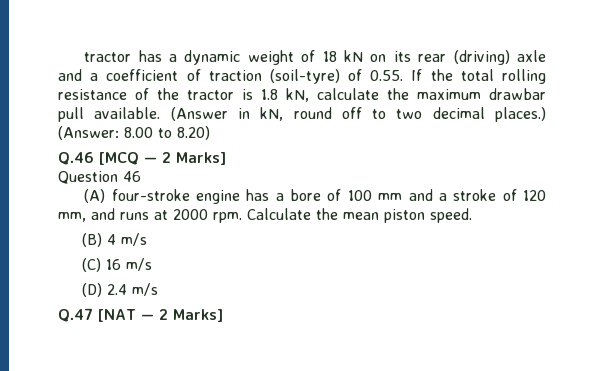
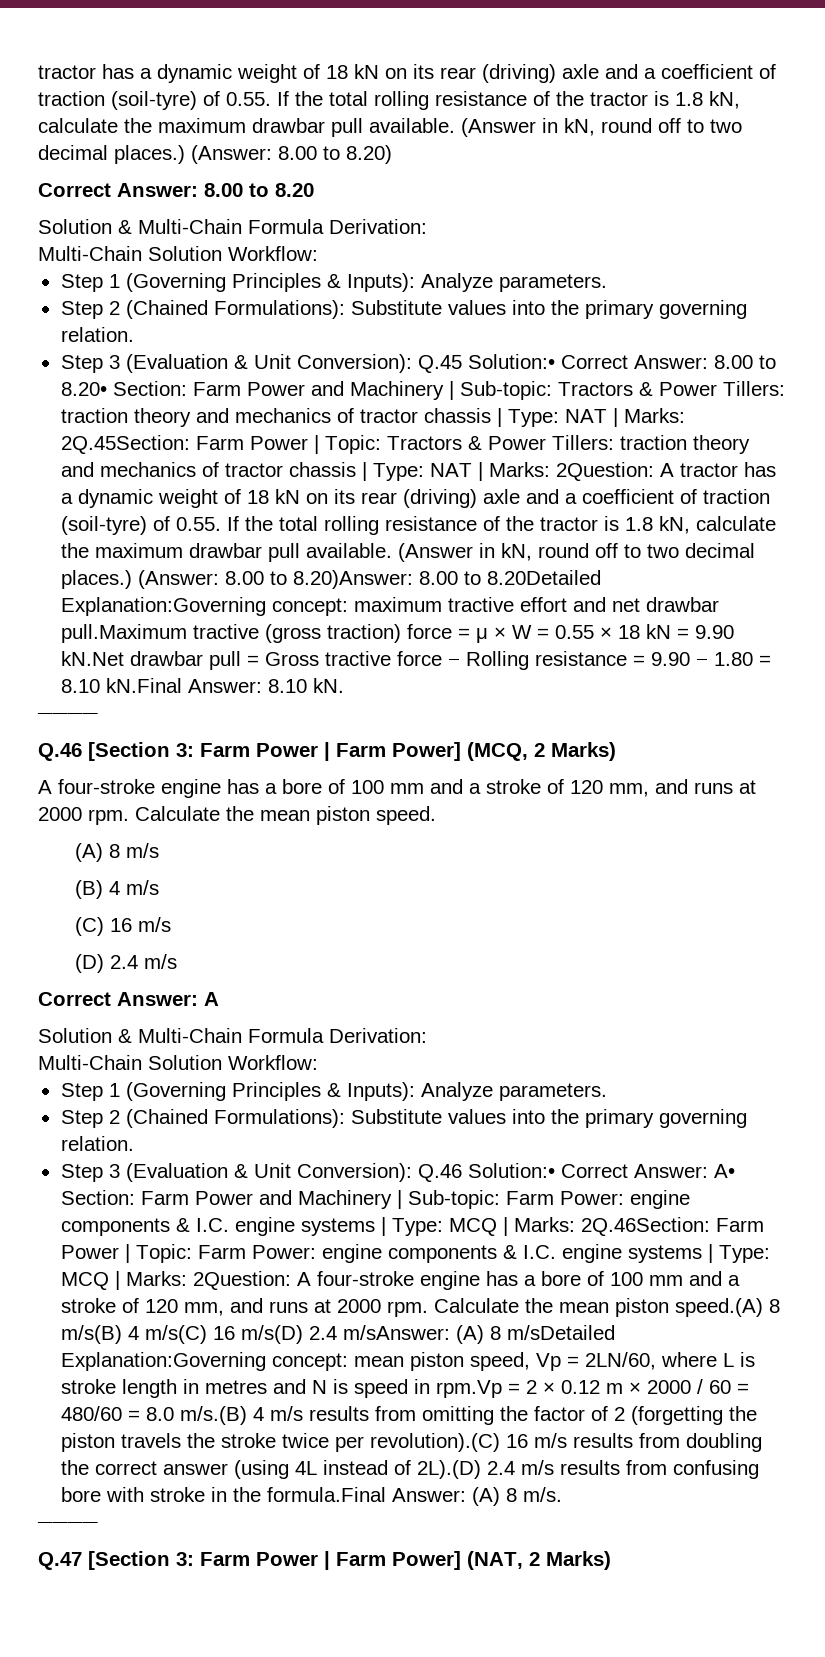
[58,152,226,165] [58,171,141,184] [84,189,106,203] Q.46 [MCQ — 2 Marks] // Question 46 // (A) -> [38,183,314,197] [38,219,427,234] [38,246,318,261] [60,273,607,292] [60,300,747,319] [60,327,134,342] [60,354,776,373] [60,381,785,400] [60,408,685,427] [60,435,750,454] [60,462,776,481] [60,489,770,508] [60,516,776,535] [60,543,755,562] [60,570,601,589] [60,597,719,616] [60,624,734,643] [60,651,771,670] [60,678,344,693] [37,713,98,720] [38,742,616,761] [38,780,52,794] Correct Answer: 8.00 to 8.20 // Solution & Multi-Chain Formula Derivation: // Multi-Chain Solution Workflow: // Step 1 (Governing Principles & Inputs): Analyze parameters. // Step 2 (Chained Formulations): Substitute values into the primary governing relation. // Step 3 (Evaluation & Unit Conversion): Q.45 Solution:• Correct Answer: 8.00 to 8.20• Section: Farm Power and Machinery | Sub-topic: Tractors & Power Tillers: traction theory and mechanics of tractor chassis | Type: NAT | Marks: 2Q.45Section: Farm Power | Topic: Tractors & Power Tillers: traction theory and mechanics of tractor chassis | Type: NAT | Marks: 2Question: A tractor has a dynamic weight of 18 kN on its rear (driving) axle and a coefficient of traction (soil-tyre) of 0.55. If the total rolling resistance of the tractor is 1.8 kN, calculate the maximum drawbar pull available. (Answer in kN, round off to two decimal places.) (Answer: 8.00 to 8.20)Answer: 8.00 to 8.20Detailed Explanation:Governing concept: maximum tractive effort and net drawbar pull.Maximum tractive (gross traction) force = μ × W = 0.55 × 18 kN = 9.90 kN.Net drawbar pull = Gross tractive force − Rolling resistance = 9.90 − 1.80 = 8.10 kN.Final Answer: 8.10 kN. // ──── // Q.46 [Section 3: Farm Power | Farm Power] (MCQ, 2 Marks) // A
(472, 215) none -> [74,843,159,862] // (A) 8 m/s
[58,308,223,322] Q.47 [NAT — 2 Marks] -> [38,992,219,1006] [38,1028,427,1043] [38,1055,318,1070] [60,1082,607,1101] [60,1109,747,1128] [60,1136,134,1151] [60,1163,735,1182] [60,1190,690,1209] [60,1217,764,1236] [60,1244,770,1263] [60,1271,740,1290] [60,1298,780,1317] [60,1325,615,1344] [60,1352,755,1371] [60,1379,749,1398] [60,1406,757,1425] [60,1433,762,1452] [60,1460,759,1479] [60,1487,562,1506] [37,1522,98,1529] [38,1551,611,1570] Correct Answer: A // Solution & Multi-Chain Formula Derivation: // Multi-Chain Solution Workflow: // Step 1 (Governing Principles & Inputs): Analyze parameters. // Step 2 (Chained Formulations): Substitute values into the primary governing relation. // Step 3 (Evaluation & Unit Conversion): Q.46 Solution:• Correct Answer: A• Section: Farm Power and Machinery | Sub-topic: Farm Power: engine components & I.C. engine systems | Type: MCQ | Marks: 2Q.46Section: Farm Power | Topic: Farm Power: engine components & I.C. engine systems | Type: MCQ | Marks: 2Question: A four-stroke engine has a bore of 100 mm and a stroke of 120 mm, and runs at 2000 rpm. Calculate the mean piston speed.(A) 8 m/s(B) 4 m/s(C) 16 m/s(D) 2.4 m/sAnswer: (A) 8 m/sDetailed Explanation:Governing concept: mean piston speed, Vp = 2LN/60, where L is stroke length in metres and N is speed in rpm.Vp = 2 × 0.12 m × 2000 / 60 = 480/60 = 8.0 m/s.(B) 4 m/s results from omitting the factor of 2 (forgetting the piston travels the stroke twice per revolution).(C) 16 m/s results from doubling the correct answer (using 4L instead of 2L).(D) 2.4 m/s results from confusing bore with stroke in the formula.Final Answer: (A) 8 m/s. // ──── // Q.47 [Section 3: Farm Power | Farm Power] (NAT, 2 Marks)

